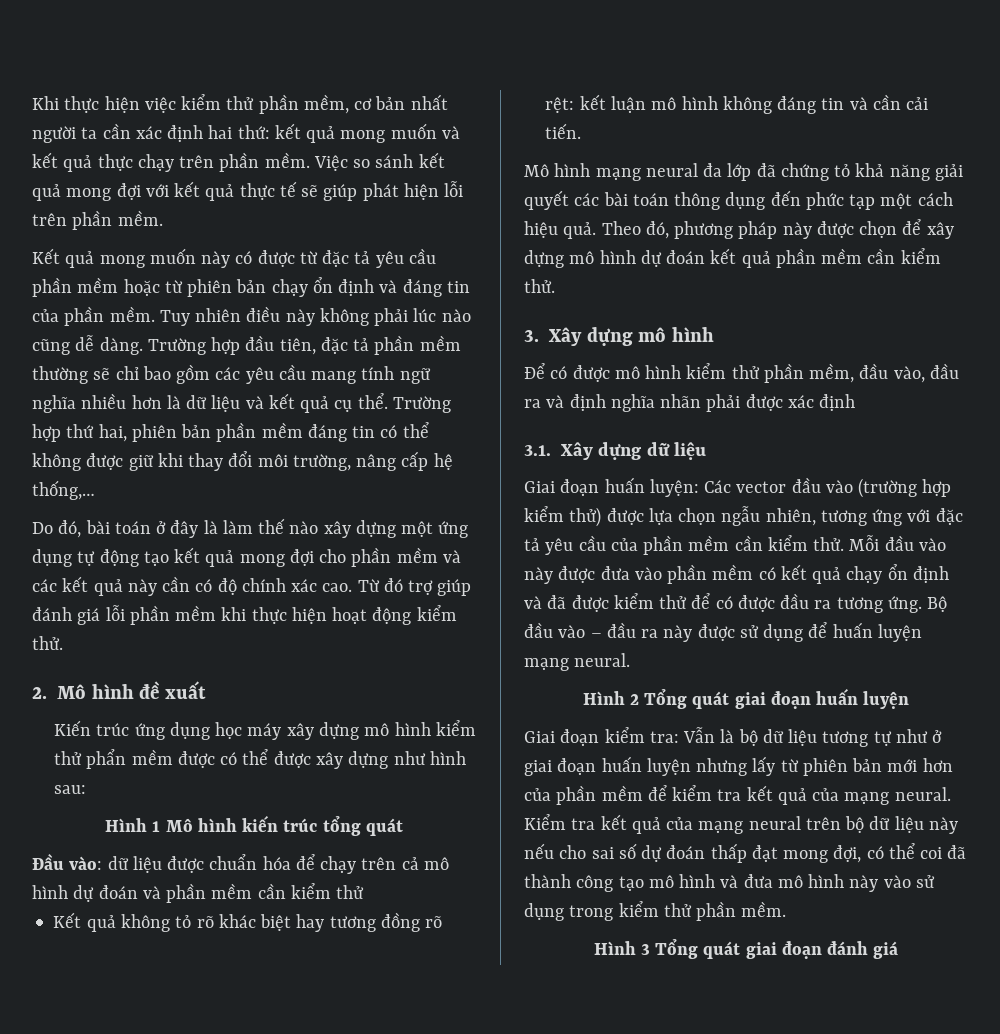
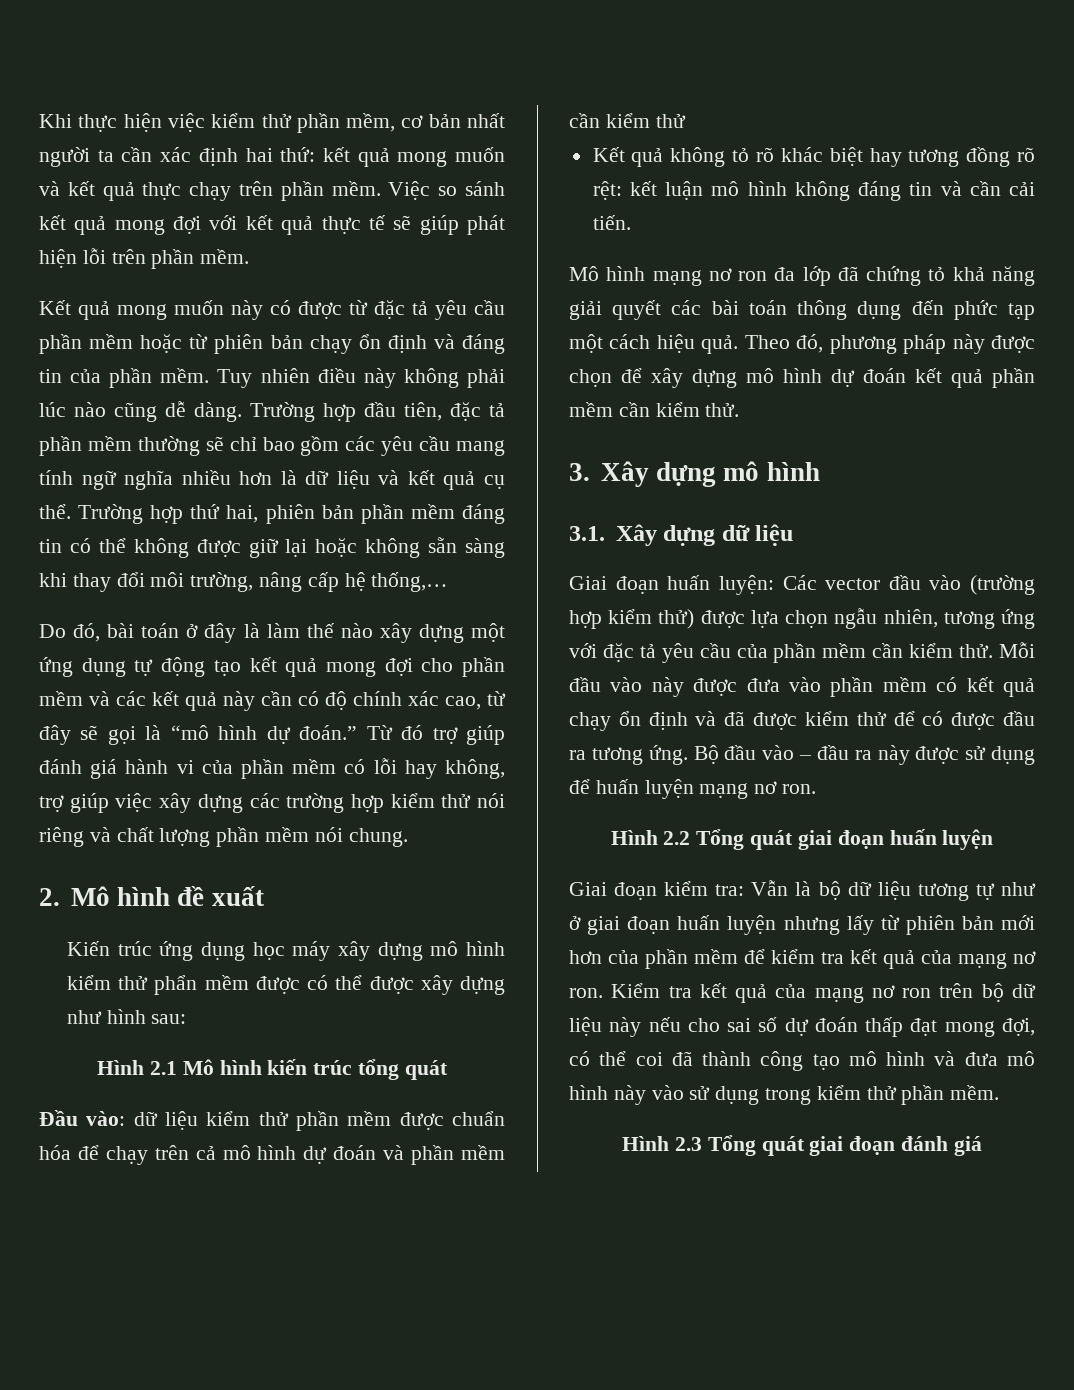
(154, 463) none -> [285,537,505,558] lại hoặc không sẵn sàng
[322,583,353,592] cao. -> [445,691,506,710] [39,725,358,745] cao, từ đây sẽ gọi là “mô hình dự đoán.”
[105,605,457,625] [32,636,63,650] lỗi phần mềm khi thực hiện hoạt động kiểm thử. -> [125,758,505,779] [39,793,505,813] [39,827,408,847] hành vi của phần mềm có lỗi hay không, trợ giúp việc xây dựng các trường hợp kiểm thử nói riêng và chất lượng phần mềm nói chung.
[152,821,161,832] 1 -> [149,1061,177,1075] 2.1
(162, 864) none -> [206,1111,392,1131] kiểm thử phần mềm
[645,163,698,177] neural -> [708,268,768,281] nơ ron
[524,363,959,383] [524,394,856,412] // Để có được mô hình kiểm thử phần mềm, đầu vào, đầu ra và định nghĩa nhãn phải được xác định -> (820, 471) none
[574,653,631,667] [582,691,639,705] neural. // Hình 2 -> [754,781,817,794] [610,830,691,845] nơ ron. // Hình 2.2
[894,787,951,801] neural. -> [1013,951,1036,964] [569,988,603,998] nơ ron.
[748,816,801,830] neural -> [871,985,932,998] nơ ron
[640,944,650,955] 3 -> [674,1137,702,1151] 2.3

